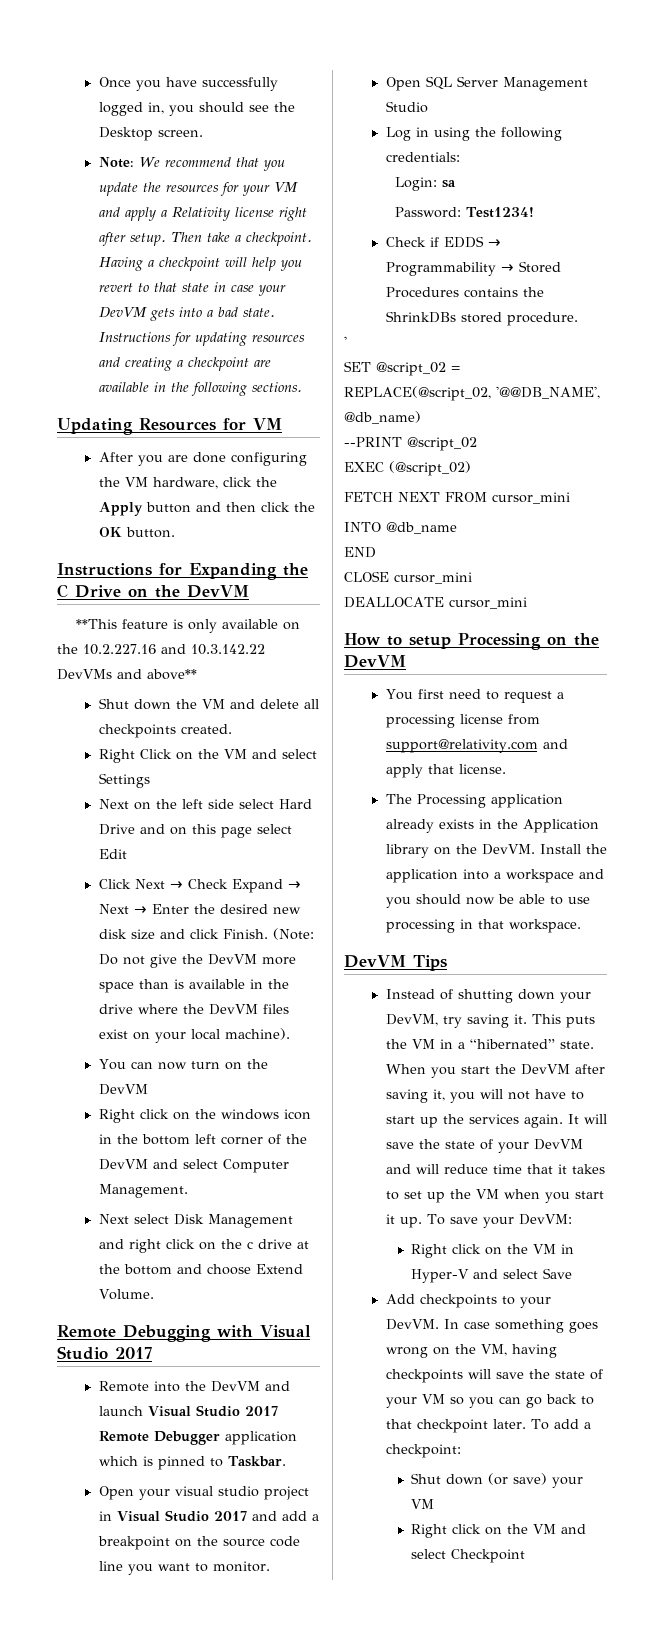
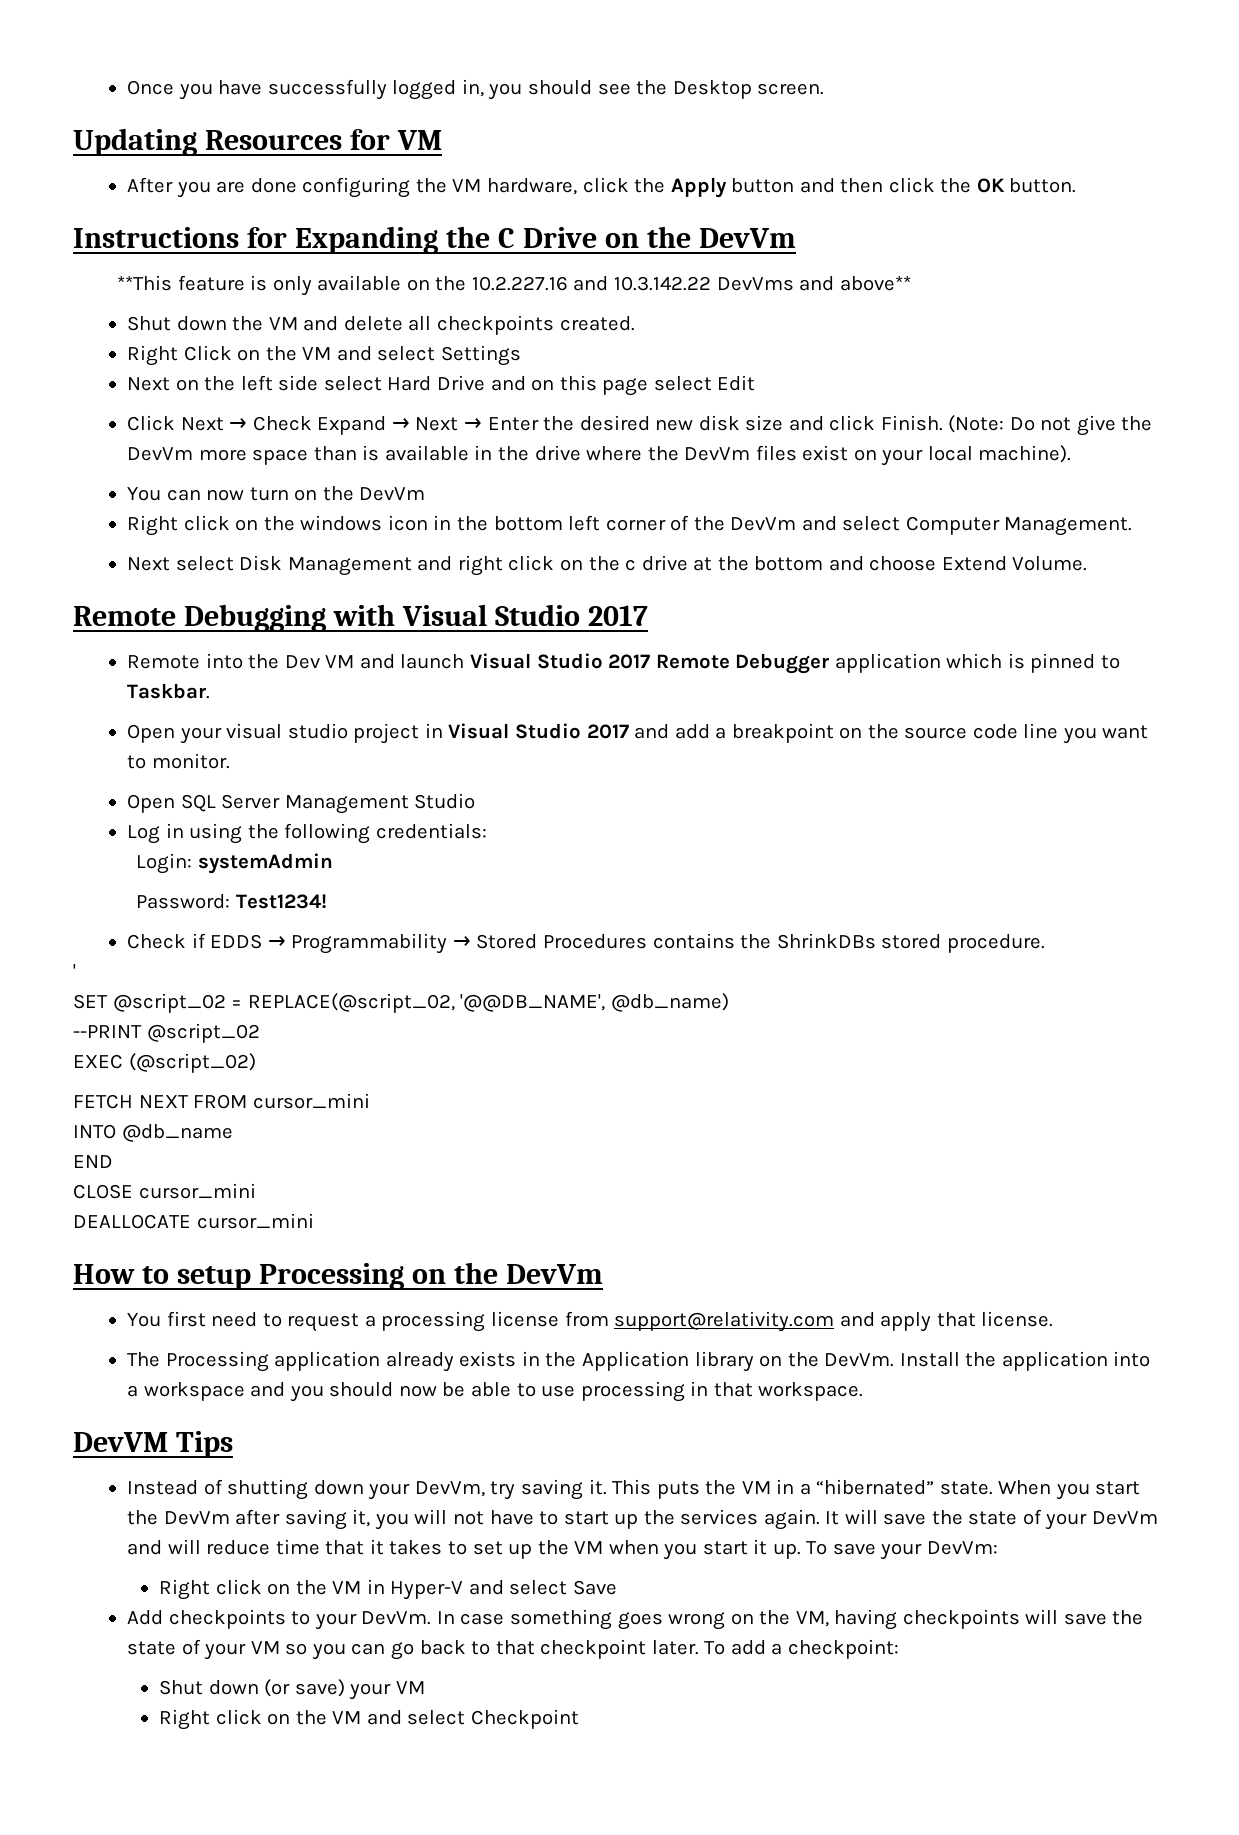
[98,157,285,171] [98,182,298,196] [98,207,307,221] [98,232,312,246] [98,257,302,271] [98,282,286,296] [98,307,275,321] [98,332,305,346] [98,357,271,371] [98,382,302,396] // Note: We recommend that you update the resources for your VM and apply a Relativity license right after setup. Then take a checkpoint. Having a checkpoint will help you revert to that state in case your DevVM gets into a bad state. Instructions for updating resources and creating a checkpoint are available in the following sections. -> (825, 89) none
[187,585,249,598] DevVM -> [698,228,796,248] DevVm
[57,669,112,680] DevVMs -> [716,277,794,291] DevVms
[207,954,257,965] DevVM -> [127,447,194,461] DevVm
[208,1004,258,1015] DevVM -> [684,447,751,461] DevVm
[98,1084,148,1095] DevVM -> [359,487,426,501] DevVm
[98,1159,148,1170] DevVM -> [730,517,797,531] DevVm
[210,1381,260,1392] DevVM -> [284,655,355,669] Dev VM
[442,180,457,188] sa -> [197,853,333,874] systemAdmin
[344,655,406,668] DevVM -> [505,1264,603,1284] DevVm
[481,844,535,855] DevVM. -> [824,1353,895,1367] DevVm.
[385,1014,438,1026] DevVM, -> [414,1481,485,1497] DevVm,
[520,1064,570,1075] DevVM -> [163,1511,230,1525] DevVm
[533,1139,583,1150] DevVM -> [1092,1511,1159,1525] DevVm
[518,1214,572,1225] DevVM: -> [926,1541,998,1555] DevVm:
[385,1319,439,1330] DevVM. -> [361,1611,432,1625] DevVm.

